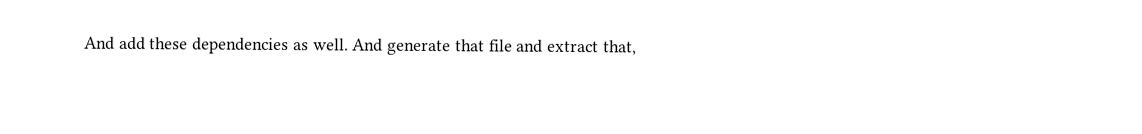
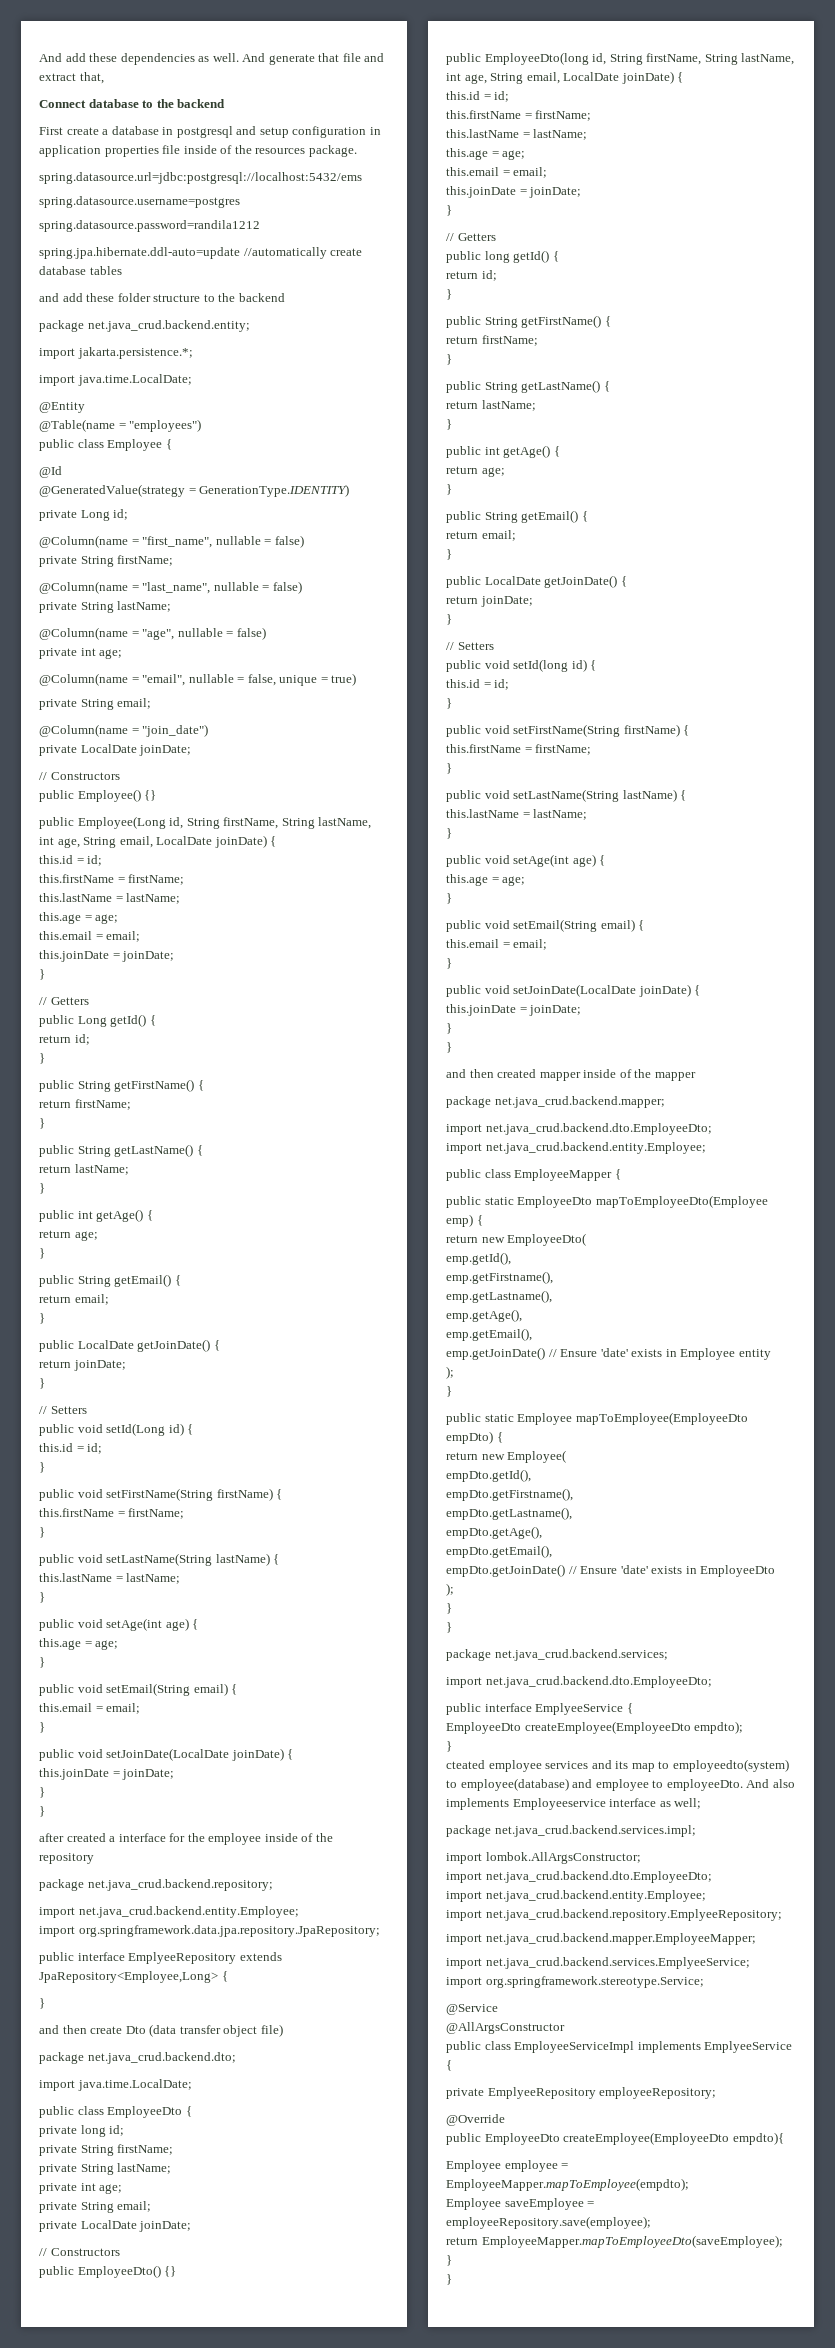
(637, 48) none -> [39,99,226,108] [39,126,381,138] [39,145,357,157] [39,172,362,184] [39,196,240,208] [39,220,260,232] [39,247,363,259] [39,266,122,275] [39,293,285,302] [39,320,250,332] [39,347,193,359] [39,374,192,386] [39,402,85,413] [39,419,202,432] [39,439,172,451] [39,466,62,478] [39,484,350,497] [39,509,129,521] [39,535,304,548] [39,555,174,567] [39,581,302,594] [39,601,172,613] [39,627,266,640] [39,648,123,659] [39,673,357,686] [39,698,152,710] [39,724,209,737] [39,744,192,756] [39,772,120,780] [39,789,157,802] [39,816,372,829] [39,835,277,848] [39,855,103,866] [39,874,185,885] [39,893,181,904] [39,912,119,924] [39,931,141,942] [39,950,175,962] [39,969,45,980] [39,997,89,1005] [39,1014,156,1027] [39,1034,90,1045] [39,1053,45,1064] [39,1079,204,1092] [39,1099,131,1110] [39,1118,45,1129] [39,1144,203,1157] [39,1164,129,1175] [39,1183,45,1194] [39,1209,153,1222] [39,1230,98,1241] [39,1248,45,1259] [39,1274,181,1287] [39,1294,109,1305] [39,1313,45,1324] [39,1339,220,1352] [39,1360,126,1371] [39,1378,45,1389] [39,1406,87,1414] [39,1423,194,1436] [39,1443,103,1454] [39,1462,45,1473] [39,1488,283,1501] [39,1508,185,1519] [39,1527,45,1538] [39,1553,280,1566] [39,1573,181,1584] [39,1592,45,1603] [39,1618,199,1631] [39,1638,119,1650] [39,1657,45,1668] [39,1683,238,1696] [39,1703,141,1714] [39,1722,45,1733] [39,1748,294,1761] [39,1768,175,1780] [39,1787,45,1798] [39,1806,45,1817] [39,1833,333,1845] [39,1853,94,1864] [39,1879,273,1891] [39,1906,299,1918] [39,1925,380,1937] [39,1952,282,1964] [39,1971,228,1983] [39,1998,45,2009] [39,2024,283,2037] [39,2052,236,2064] [39,2079,192,2091] [39,2106,192,2118] [39,2125,125,2137] [39,2144,174,2156] [39,2163,172,2175] [39,2183,123,2194] [39,2201,152,2213] [39,2220,192,2232] [39,2248,120,2256] [39,2265,177,2278] [446,52,795,65] [446,71,684,84] [446,91,510,102] [446,110,592,121] [446,129,588,140] [446,148,526,160] [446,167,548,178] [446,186,582,198] [446,205,452,216] [446,233,496,241] [446,250,559,263] [446,270,497,281] [446,289,452,300] [446,315,611,328] [446,335,538,346] [446,354,452,365] [446,380,610,393] [446,400,536,411] [446,419,452,430] [446,445,560,458] [446,466,505,477] [446,484,452,495] [446,510,588,523] [446,530,516,541] [446,549,452,560] [446,575,627,588] [446,596,533,607] [446,614,452,625] [446,642,494,650] [446,659,597,672] [446,679,510,690] [446,698,452,709] [446,724,690,737] [446,744,592,755] [446,763,452,774] [446,789,687,802] [446,809,588,820] [446,828,452,839] [446,854,606,867] [446,874,526,886] [446,893,452,904] [446,919,645,932] [446,939,548,950] [446,958,452,969] [446,984,701,997] [446,1004,582,1016] [446,1023,452,1034] [446,1042,452,1053] [446,1069,696,1081] [446,1096,665,1108] [446,1123,712,1135] [446,1142,706,1154] [446,1169,621,1181] [446,1195,768,1208] [446,1214,483,1227] [446,1233,587,1246] [446,1252,511,1265] [446,1271,553,1284] [446,1290,552,1303] [446,1309,522,1322] [446,1328,532,1341] [446,1347,771,1360] [446,1366,454,1379] [446,1386,452,1397] [446,1412,748,1425] [446,1431,503,1444] [446,1450,567,1463] [446,1469,531,1482] [446,1488,573,1501] [446,1507,572,1520] [446,1526,542,1539] [446,1545,552,1558] [446,1564,776,1577] [446,1583,454,1596] [446,1603,452,1614] [446,1622,452,1633] [446,1649,668,1661] [446,1676,712,1688] [446,1703,633,1715] [446,1721,744,1734] [446,1741,452,1752] [446,1759,789,1772] [446,1778,795,1791] [446,1798,702,1810] [446,1825,696,1837] [446,1852,641,1864] [446,1871,712,1883] [446,1890,706,1902] [446,1909,782,1921] [446,1933,756,1945] [446,1957,750,1969] [446,1976,704,1988] [446,2004,498,2015] [446,2022,565,2034] [446,2041,793,2053] [446,2060,452,2071] [446,2087,717,2099] [446,2114,505,2126] [446,2132,784,2145] [446,2160,569,2172] [446,2178,689,2191] [446,2198,595,2210] [446,2216,651,2229] [446,2235,783,2248] [446,2255,452,2266] [446,2274,452,2285] // Connect database to the backend // First create a database in postgresql and setup configuration in application properties file inside of the resources package. // spring.datasource.url=jdbc:postgresql://localhost:5432/ems // spring.datasource.username=postgres // spring.datasource.password=randila1212 // spring.jpa.hibernate.ddl-auto=update //automatically create database tables // and add these folder structure to the backend // package net.java_crud.backend.entity; // import jakarta.persistence.*; // import java.time.LocalDate; // @Entity // @Table(name = "employees") // public class Employee { // @Id // @GeneratedValue(strategy = GenerationType.IDENTITY) // private Long id; // @Column(name = "first_name", nullable = false) // private String firstName; // @Column(name = "last_name", nullable = false) // private String lastName; // @Column(name = "age", nullable = false) // private int age; // @Column(name = "email", nullable = false, unique = true) // private String email; // @Column(name = "join_date") // private LocalDate joinDate; // // Constructors // public Employee() {} // public Employee(Long id, String firstName, String lastName, int age, String email, LocalDate joinDate) { // this.id = id; // this.firstName = firstName; // this.lastName = lastName; // this.age = age; // this.email = email; // this.joinDate = joinDate; // } // // Getters // public Long getId() { // return id; // } // public String getFirstName() { // return firstName; // } // public String getLastName() { // return lastName; // } // public int getAge() { // return age; // } // public String getEmail() { // return email; // } // public LocalDate getJoinDate() { // return joinDate; // } // // Setters // public void setId(Long id) { // this.id = id; // } // public void setFirstName(String firstName) { // this.firstName = firstName; // } // public void setLastName(String lastName) { // this.lastName = lastName; // } // public void setAge(int age) { // this.age = age; // } // public void setEmail(String email) { // this.email = email; // } // public void setJoinDate(LocalDate joinDate) { // this.joinDate = joinDate; // } // } // after created a interface for the employee inside of the repository // package net.java_crud.backend.repository; // import net.java_crud.backend.entity.Employee; // import org.springframework.data.jpa.repository.JpaRepository; // public interface EmplyeeRepository extends JpaRepository<Employee,Long> { // } // and then create Dto (data transfer object file) // package net.java_crud.backend.dto; // import java.time.LocalDate; // public class EmployeeDto { // private long id; // private String firstName; // private String lastName; // private int age; // private String email; // private LocalDate joinDate; // // Constructors // public EmployeeDto() {} // public EmployeeDto(long id, String firstName, String lastName, int age, String email, LocalDate joinDate) { // this.id = id; // this.firstName = firstName; // this.lastName = lastName; // this.age = age; // this.email = email; // this.joinDate = joinDate; // } // // Getters // public long getId() { // return id; // } // public String getFirstName() { // return firstName; // } // public String getLastName() { // return lastName; // } // public int getAge() { // return age; // } // public String getEmail() { // return email; // } // public LocalDate getJoinDate() { // return joinDate; // } // // Setters // public void setId(long id) { // this.id = id; // } // public void setFirstName(String firstName) { // this.firstName = firstName; // } // public void setLastName(String lastName) { // this.lastName = lastName; // } // public void setAge(int age) { // this.age = age; // } // public void setEmail(String email) { // this.email = email; // } // public void setJoinDate(LocalDate joinDate) { // this.joinDate = joinDate; // } // } // and then created mapper inside of the mapper // package net.java_crud.backend.mapper; // import net.java_crud.backend.dto.EmployeeDto; // import net.java_crud.backend.entity.Employee; // public class EmployeeMapper { // public static EmployeeDto mapToEmployeeDto(Employee emp) { // return new EmployeeDto( // emp.getId(), // emp.getFirstname(), // emp.getLastname(), // emp.getAge(), // emp.getEmail(), // emp.getJoinDate() // Ensure 'date' exists in Employee entity // ); // } // public static Employee mapToEmployee(EmployeeDto empDto) { // return new Employee( // empDto.getId(), // empDto.getFirstname(), // empDto.getLastname(), // empDto.getAge(), // empDto.getEmail(), // empDto.getJoinDate() // Ensure 'date' exists in EmployeeDto // ); // } // } // package net.java_crud.backend.services; // import net.java_crud.backend.dto.EmployeeDto; // public interface EmplyeeService { // EmployeeDto createEmployee(EmployeeDto empdto); // } // cteated employee services and its map to employeedto(system) to employee(database) and employee to employeeDto. And also implements Employeeservice interface as well; // package net.java_crud.backend.services.impl; // import lombok.AllArgsConstructor; // import net.java_crud.backend.dto.EmployeeDto; // import net.java_crud.backend.entity.Employee; // import net.java_crud.backend.repository.EmplyeeRepository; // import net.java_crud.backend.mapper.EmployeeMapper; // import net.java_crud.backend.services.EmplyeeService; // import org.springframework.stereotype.Service; // @Service // @AllArgsConstructor // public class EmployeeServiceImpl implements EmplyeeService { // private EmplyeeRepository employeeRepository; // @Override // public EmployeeDto createEmployee(EmployeeDto empdto){ // Employee employee = EmployeeMapper.mapToEmployee(empdto); // Employee saveEmployee = employeeRepository.save(employee); // return EmployeeMapper.mapToEmployeeDto(saveEmployee); // } // }

